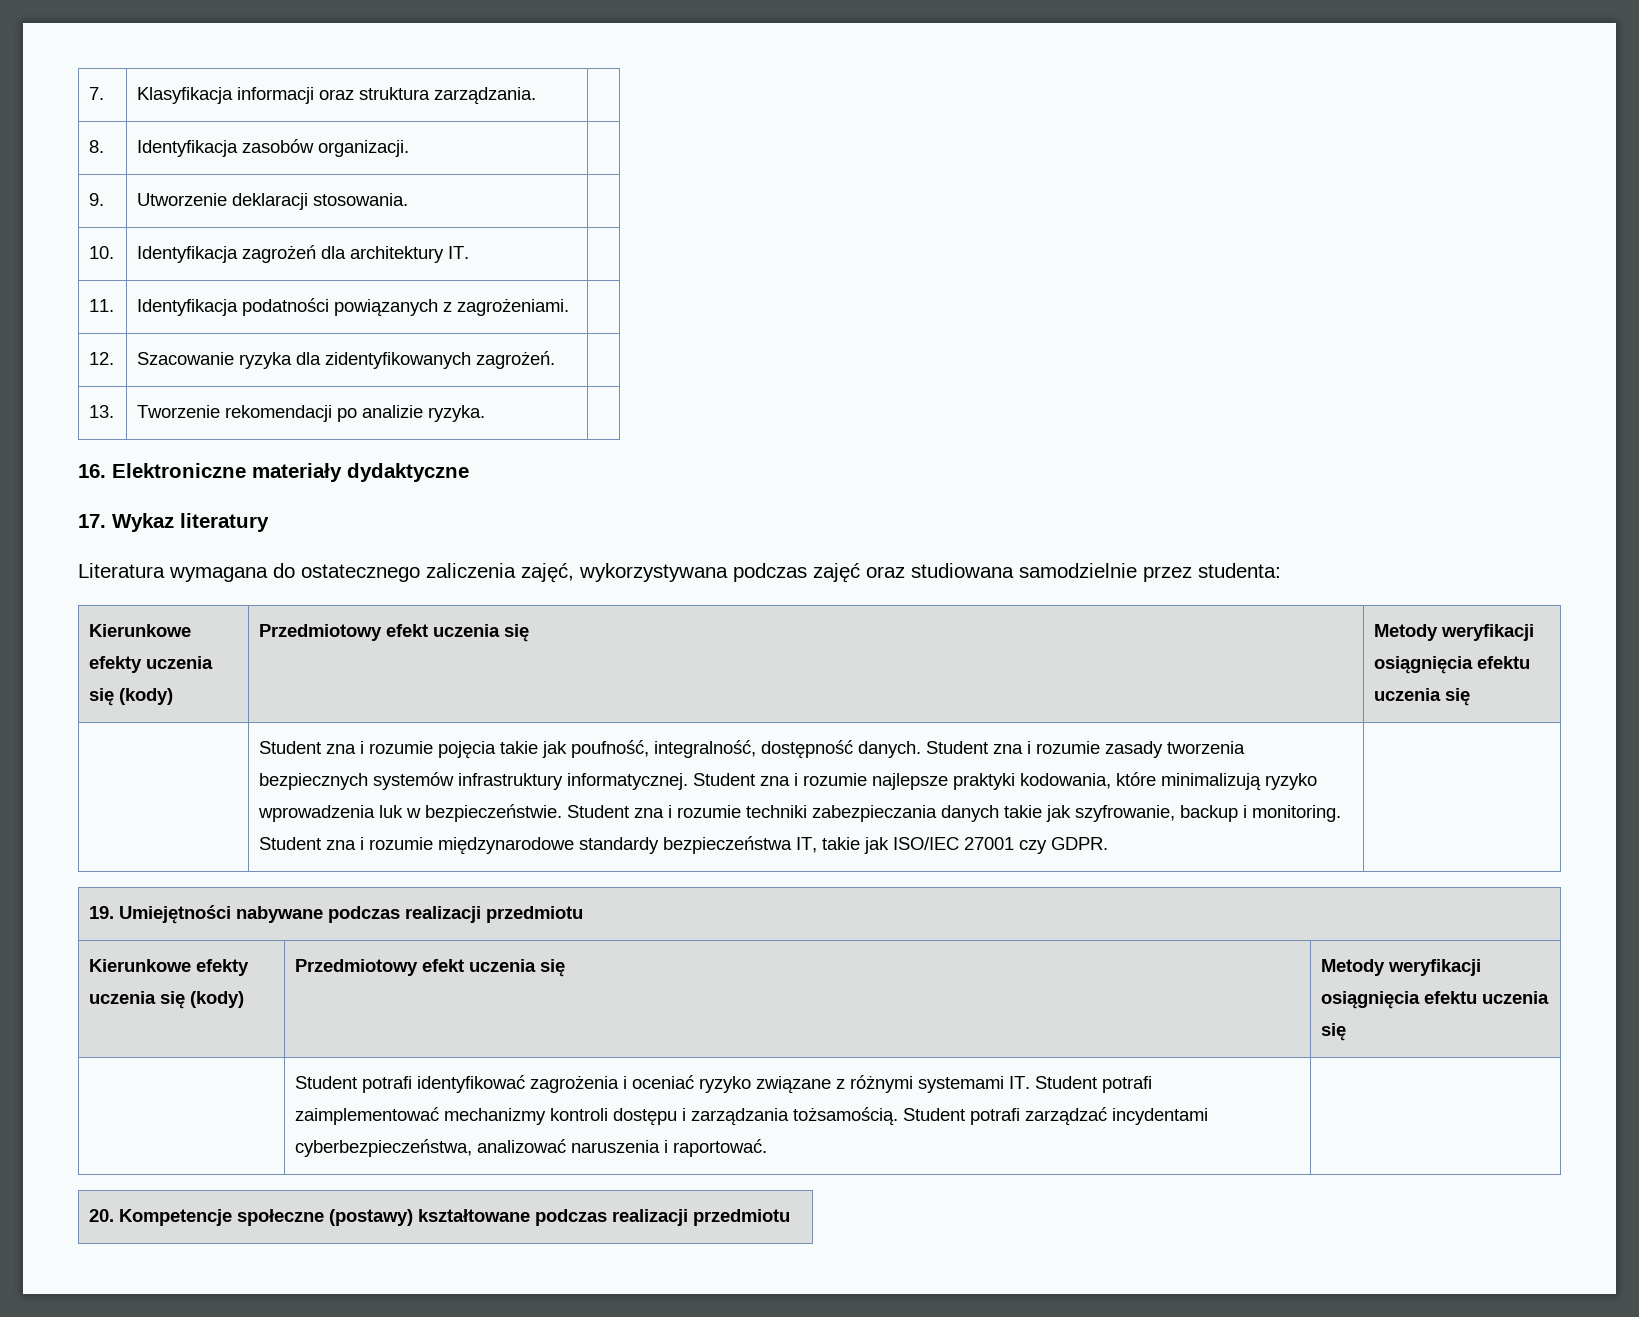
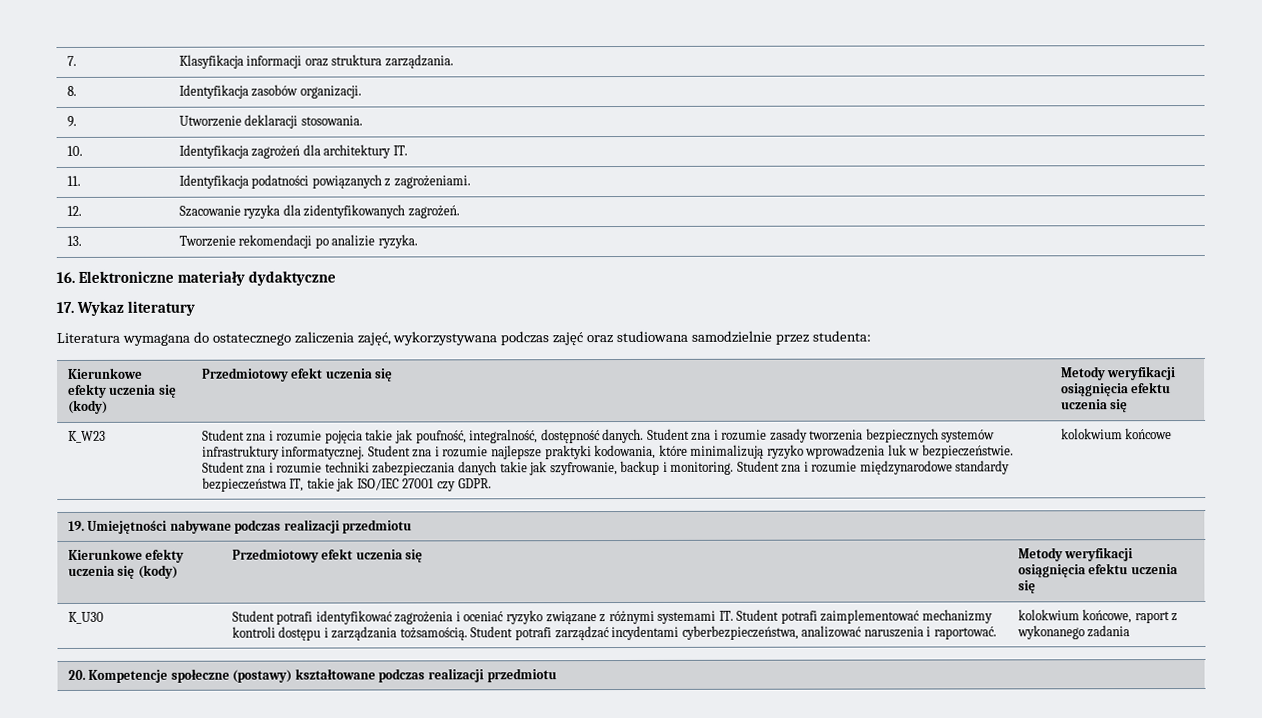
(1471, 697) none -> [67,430,106,443] K_W23
(1109, 843) none -> [1060,428,1173,440] kolokwium końcowe
(1347, 1032) none -> [67,611,104,624] K_U30
(768, 1148) none -> [1017,609,1179,624] [1016,625,1131,640] kolokwium końcowe, raport z wykonanego zadania

